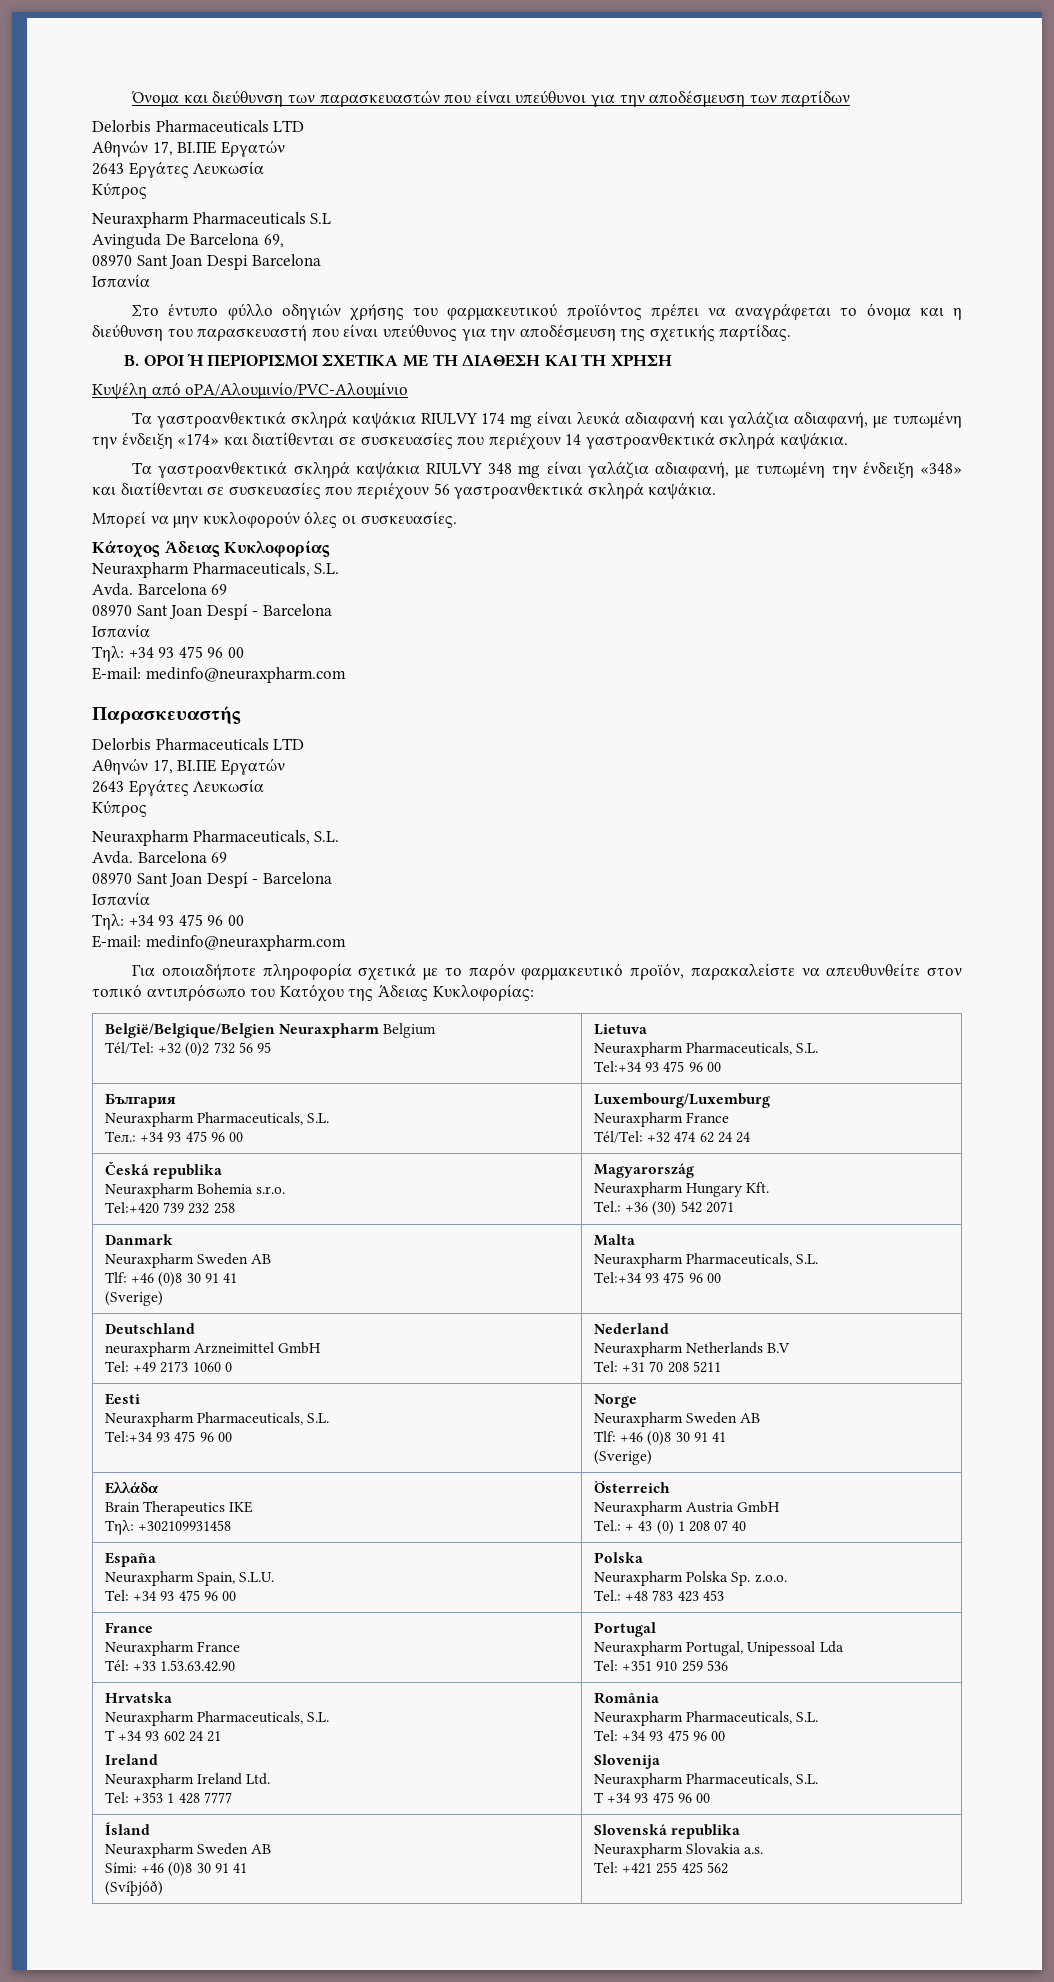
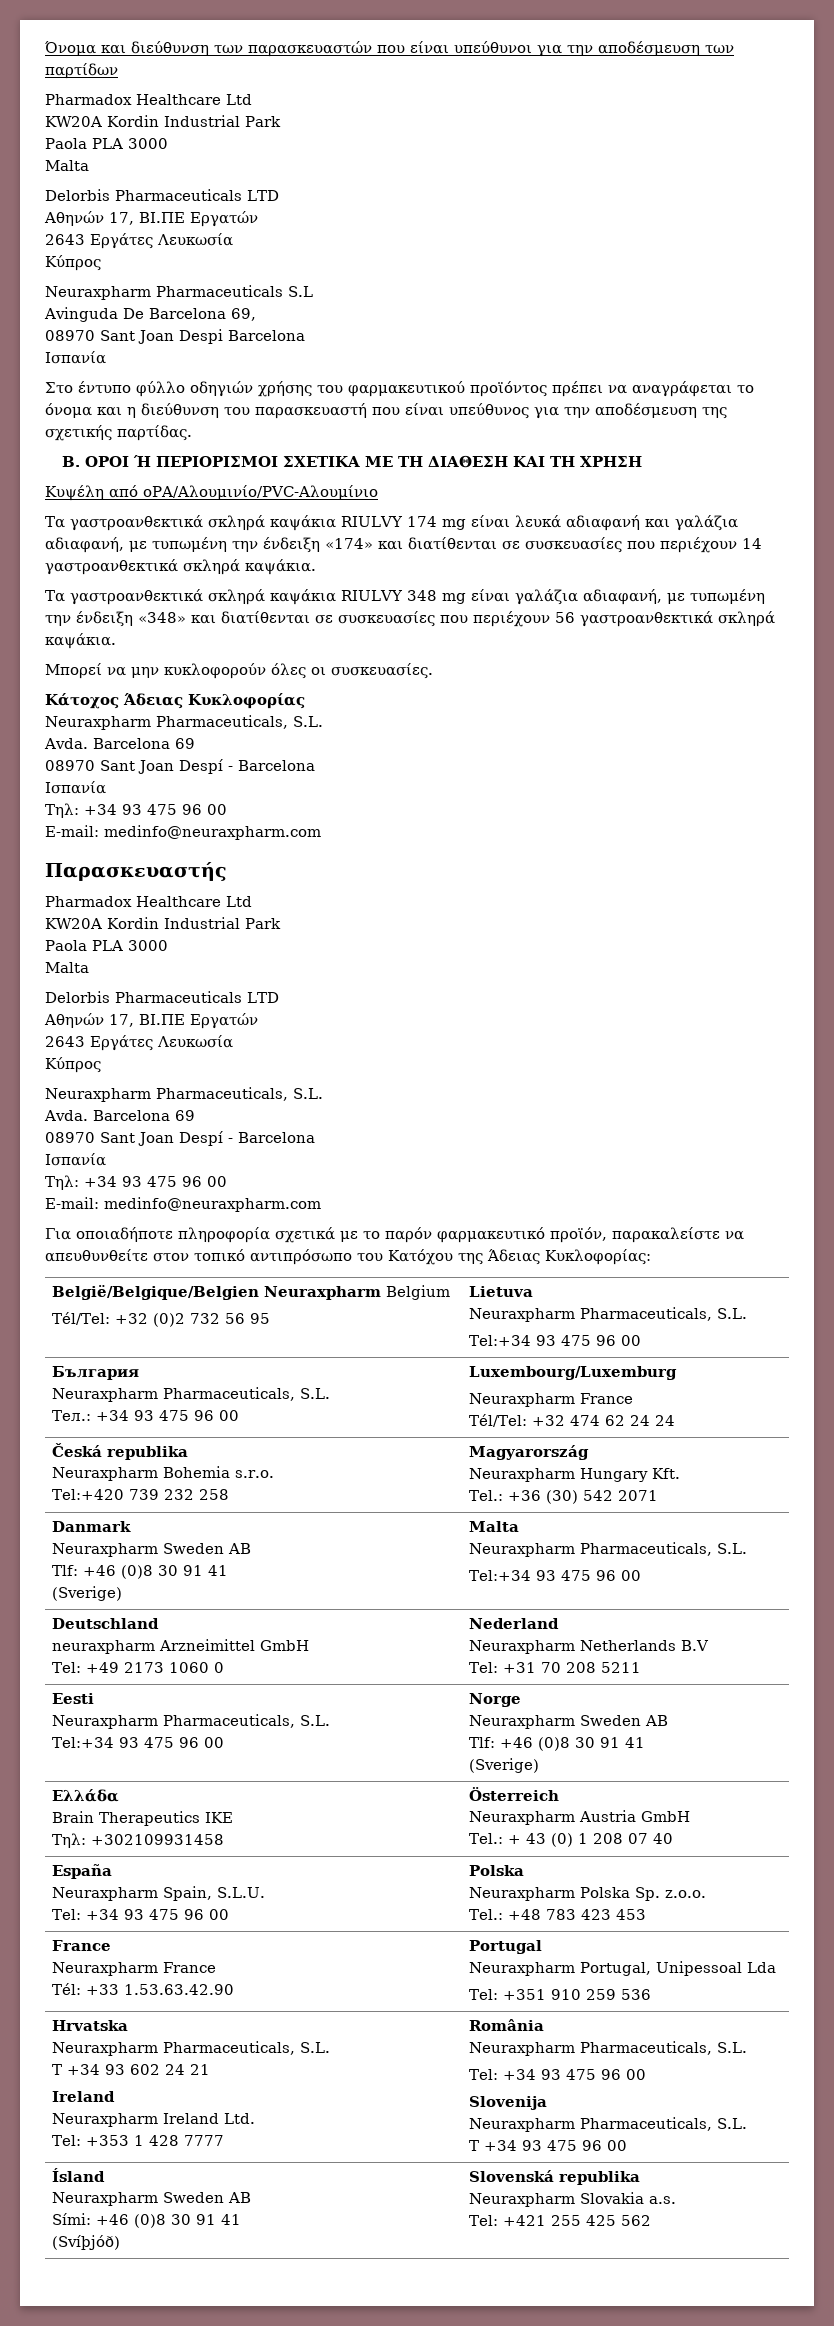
(851, 98) none -> [45,94,252,105] [45,115,281,127] [45,138,168,149] [45,160,89,171] // Pharmadox Healthcare Ltd // KW20A Kordin Industrial Park // Paola PLA 3000 // Malta
(241, 715) none -> [45,896,252,907] [45,917,281,929] [45,940,168,951] [45,962,89,973] // Pharmadox Healthcare Ltd // KW20A Kordin Industrial Park // Paola PLA 3000 // Malta

